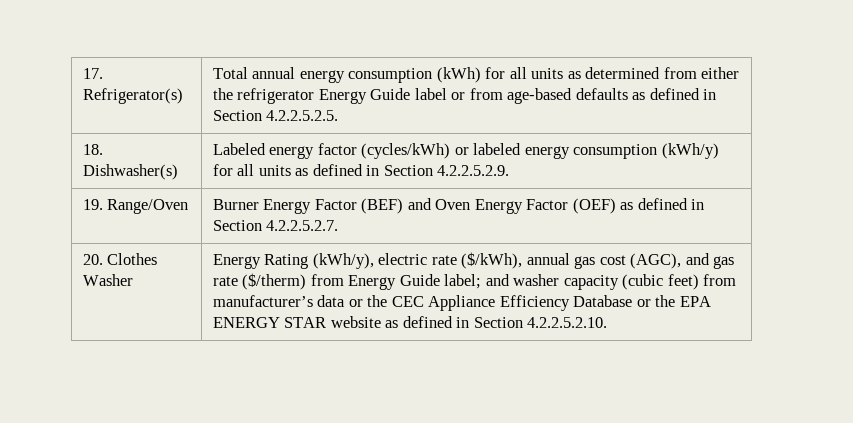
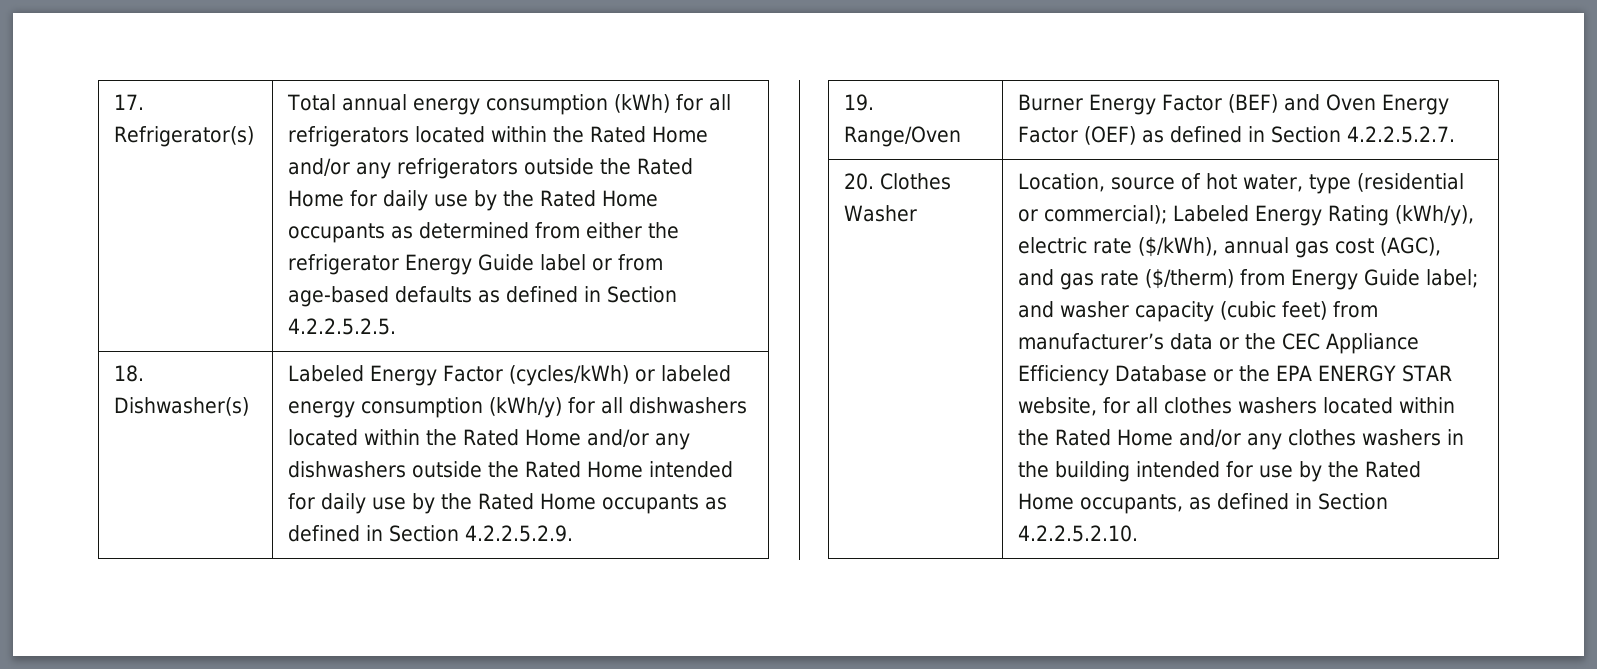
[531,68,564,79] units -> [288,126,709,147] [288,158,694,179] [288,190,659,211] [288,223,386,243] refrigerators located within the Rated Home and/or any refrigerators outside the Rated Home for daily use by the Rated Home occupants
[269,143,357,159] energy factor -> [370,365,504,386] Energy Factor
[258,165,291,176] units -> [629,397,748,414] [288,429,691,450] [288,461,734,478] [288,493,700,514] dishwashers located within the Rated Home and/or any dishwashers outside the Rated Home intended for daily use by the Rated Home occupants
(133, 280) none -> [1018,173,1465,194] [1018,205,1250,224] Location, source of hot water, type (residential or commercial); Labeled
[330,316,381,328] website -> [1018,397,1456,416] [1018,429,1465,450] [1018,461,1422,482] [1018,493,1184,514] website, for all clothes washers located within the Rated Home and/or any clothes washers in the building intended for use by the Rated Home occupants,

